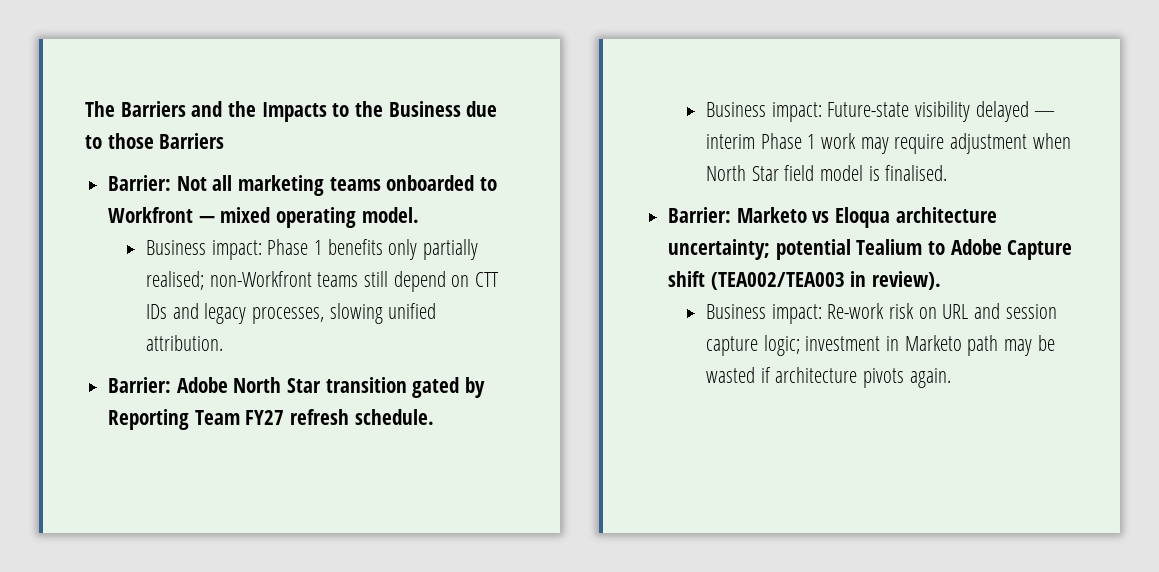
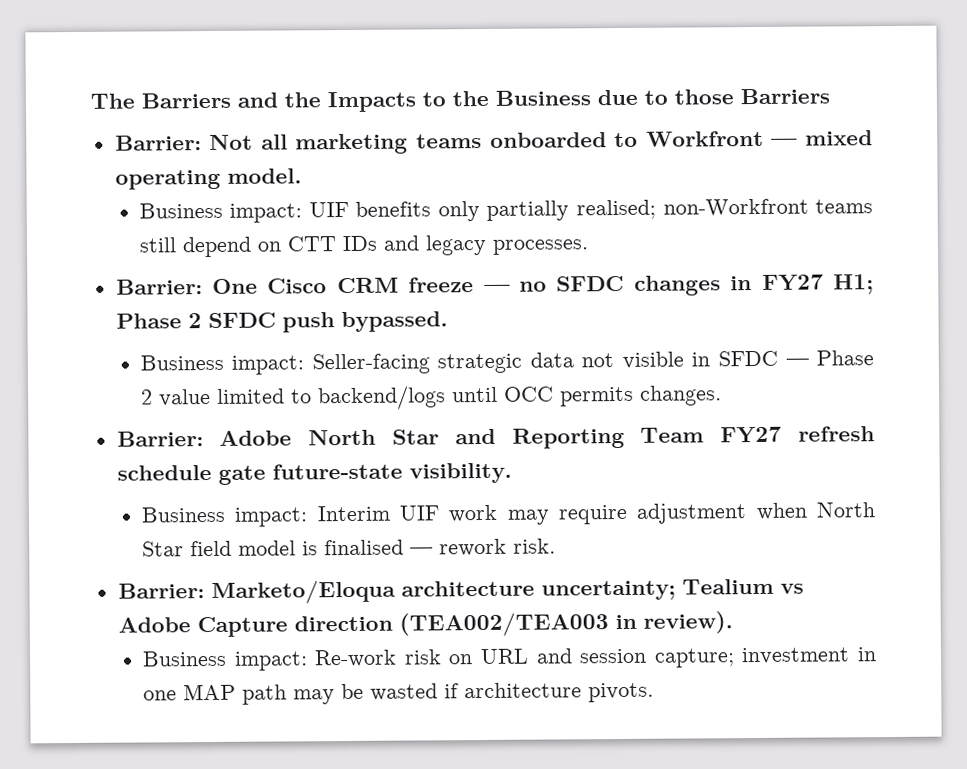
[267,239,323,255] Phase 1 -> [308,201,349,218] UIF
[252,303,437,324] [146,335,224,351] processes, slowing unified attribution. -> [491,239,589,255] [115,274,874,296] [115,311,448,333] [139,350,874,375] [140,385,722,411] processes. // Barrier: One Cisco CRM freeze — no SFDC changes in FY27 H1; Phase 2 SFDC push bypassed. // Business impact: Seller-facing strategic data not visible in SFDC — Phase 2 value limited to backend/logs until OCC permits changes.
[325,377,486,398] transition gated by -> [454,428,496,445] and
[354,409,434,425] [706,101,1056,122] [706,133,816,149] schedule. // Business impact: Future-state visibility delayed — interim Phase 1 -> [116,462,512,485] [140,505,439,527] schedule gate future-state visibility. // Business impact: Interim UIF
[885,165,948,181] [668,207,997,228] [668,239,946,260] finalised. // Barrier: Marketo vs Eloqua architecture uncertainty; potential Tealium to -> [323,538,556,557] [117,578,804,605] finalised — rework risk. // Barrier: Marketo/Eloqua architecture uncertainty; Tealium vs
[668,271,706,287] shift -> [293,615,393,632] direction
[706,335,962,356] capture logic; investment in Marketo -> [653,647,877,668] [142,683,236,701] capture; investment in one MAP
[863,368,951,388] pivots again. -> [587,682,654,703] pivots.

